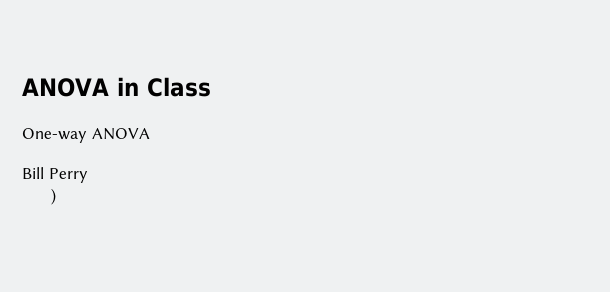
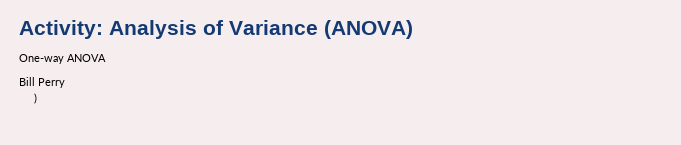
[22,77,211,97] ANOVA in Class -> [19,20,413,39] Activity: Analysis of Variance (ANOVA)

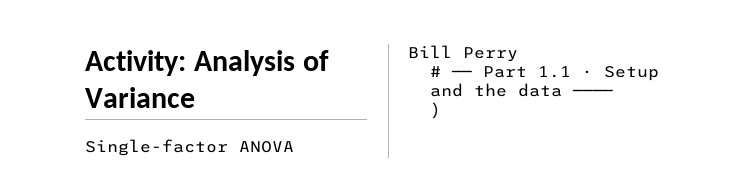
[324,20,413,39] [19,54,64,64] (ANOVA) // One-way -> [85,139,228,156] // Single-factor
(65, 83) none -> [429,66,659,81] [429,83,613,97] // # ── Part 1.1 · Setup and the data ────

